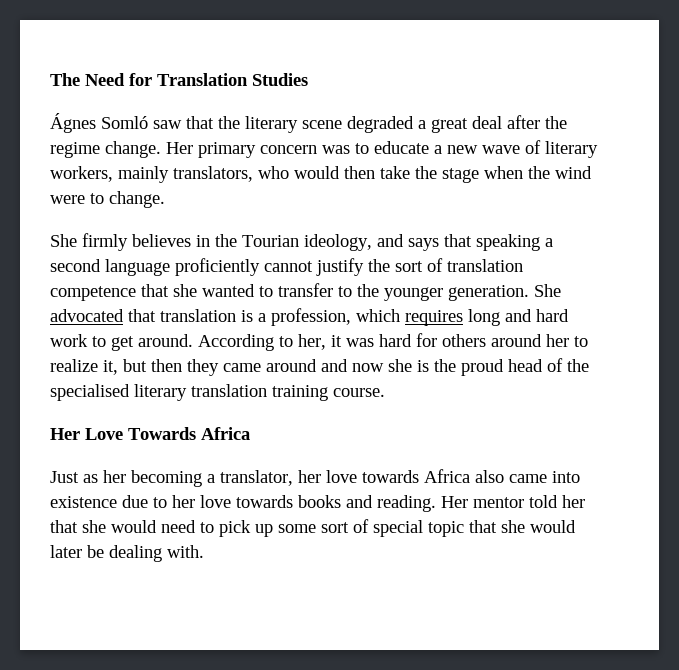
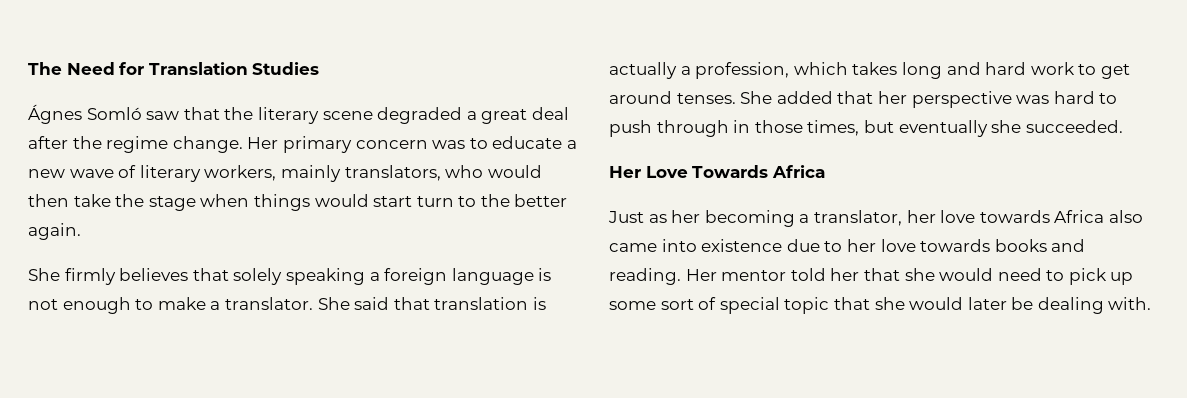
[528,166,592,179] [50,191,165,208] [50,233,553,251] [50,258,523,276] [50,283,561,301] [50,309,124,322] the wind were to change. // She firmly believes in the Tourian ideology, and says that speaking a second language proficiently cannot justify the sort of translation competence that she wanted to transfer to the younger generation. She advocated -> [253,194,568,211] [28,223,81,240] [28,268,552,285] [28,297,390,314] things would start turn to the better again. // She firmly believes that solely speaking a foreign language is not enough to make a translator. She said
(253, 316) none -> [609,62,677,79] actually
[405,310,463,326] requires -> [852,62,898,75] takes
[138,333,588,351] [50,358,589,376] [50,384,385,401] around. According to her, it was hard for others around her to realize it, but then they came around and now she is the proud head of the specialised literary translation training course. -> [609,91,1118,108] [609,120,1123,137] around tenses. She added that her perspective was hard to push through in those times, but eventually she succeeded.

